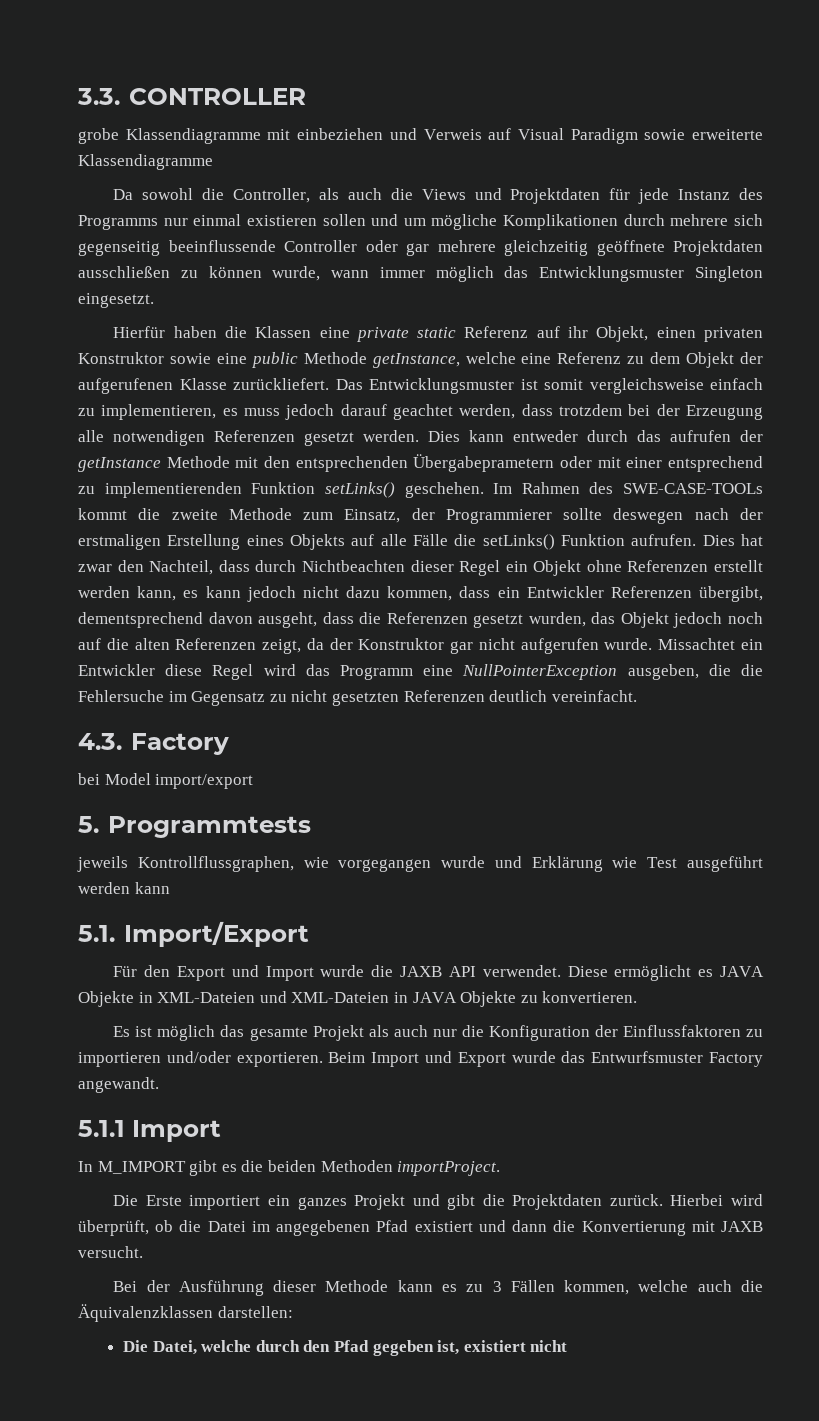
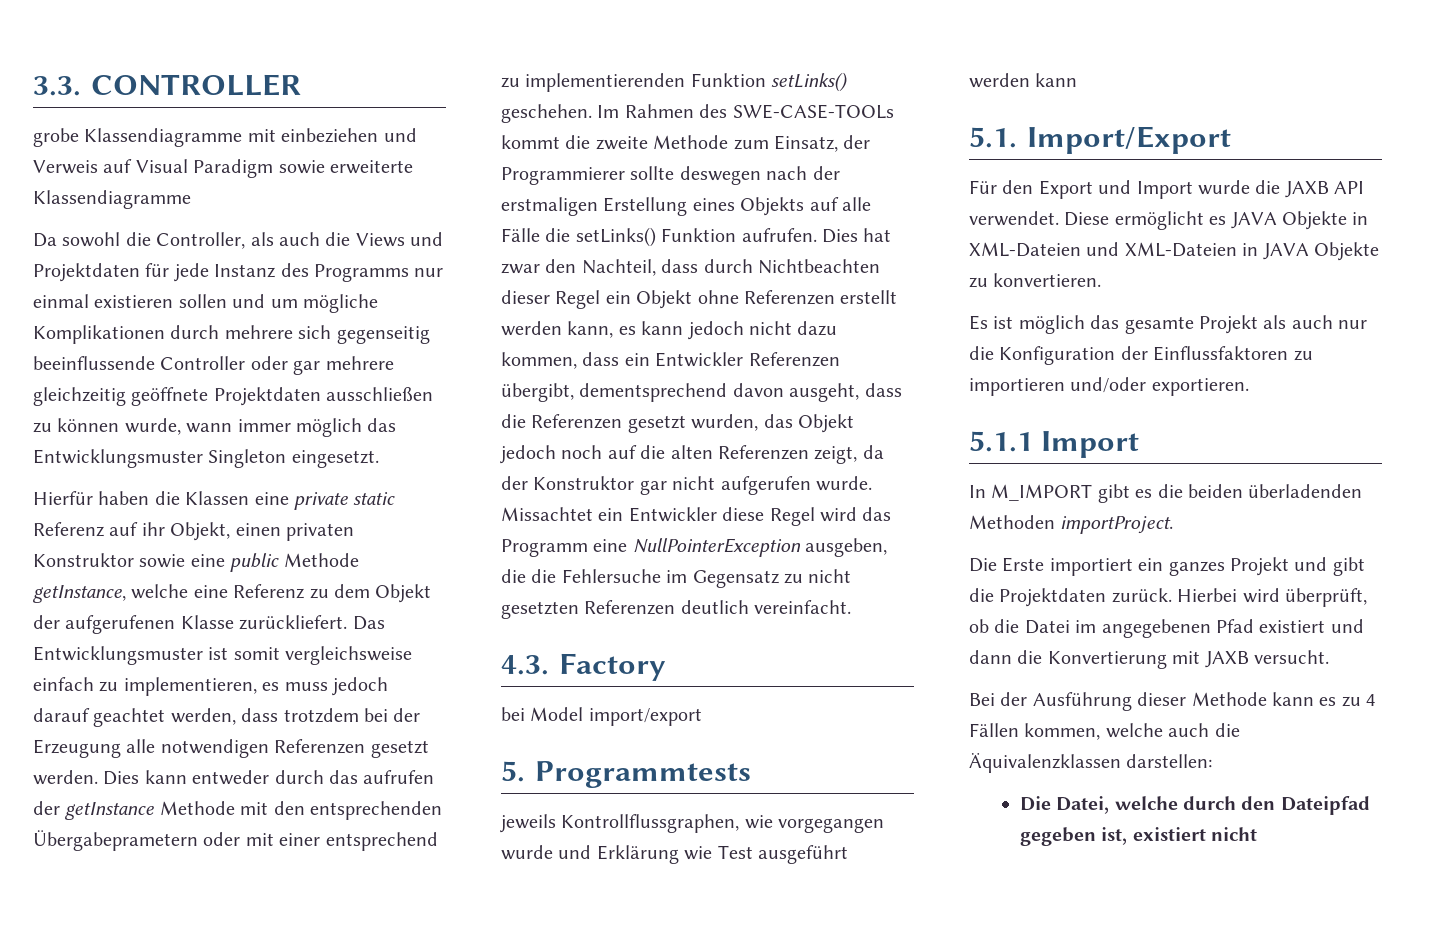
[328,1051,763,1067] [78,1077,159,1093] Beim Import und Export wurde das Entwurfsmuster Factory angewandt. -> (1249, 387) none
(316, 1166) none -> [1248,484,1363,498] überladenden
[492,1281,502,1292] 3 -> [1366,694,1376,706] 4
[334,1340,370,1352] Pfad -> [1280,796,1370,815] Dateipfad

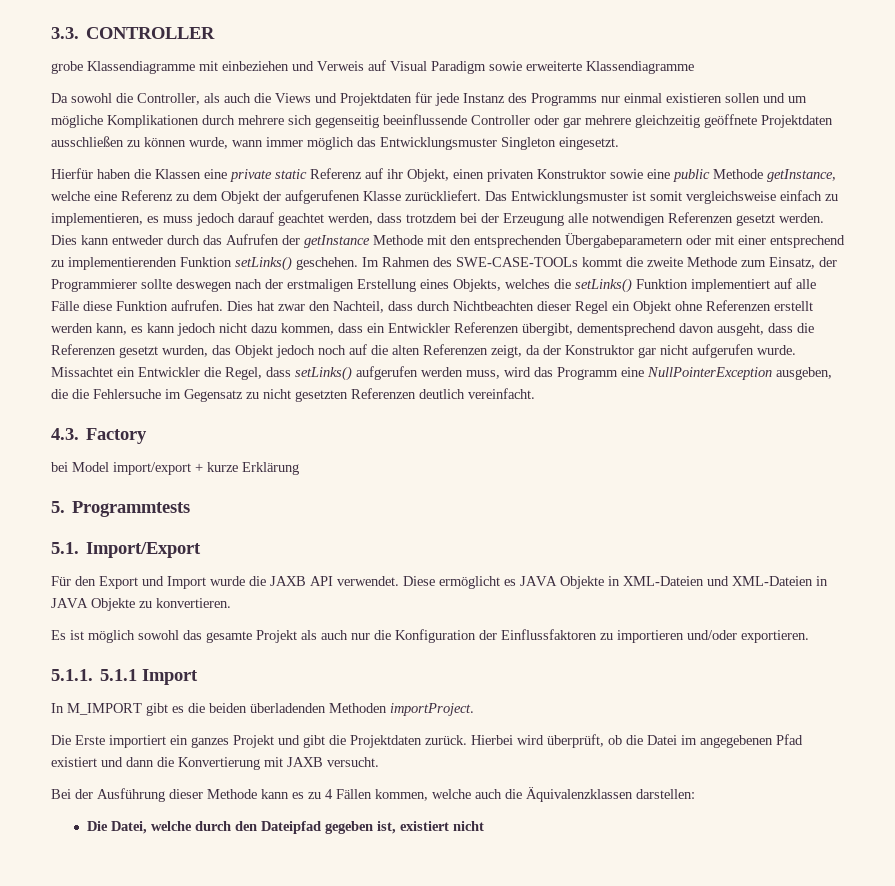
[363,770,435,784] aufrufen -> [226,234,279,245] Aufrufen
[33,830,198,851] Übergabeprametern -> [565,233,683,248] Übergabeparametern
[740,197,805,216] Objekts -> [453,278,770,293] Objekts, welches die setLinks() Funktion implementiert
[545,227,656,247] die setLinks() -> [83,301,112,311] diese
[722,507,815,526] diese Regel -> [204,366,500,381] die Regel, dass setLinks() aufgerufen werden muss,
(702, 717) none -> [195,462,299,475] + kurze Erklärung
[500,814,885,833] [501,845,848,864] [969,73,1078,88] // jeweils Kontrollflussgraphen, wie vorgegangen wurde und Erklärung wie Test ausgeführt werden kann -> (191, 509) none
(1085, 324) none -> [138,630,179,640] sowohl
(1249, 387) none -> [51,669,93,681] 5.1.1.

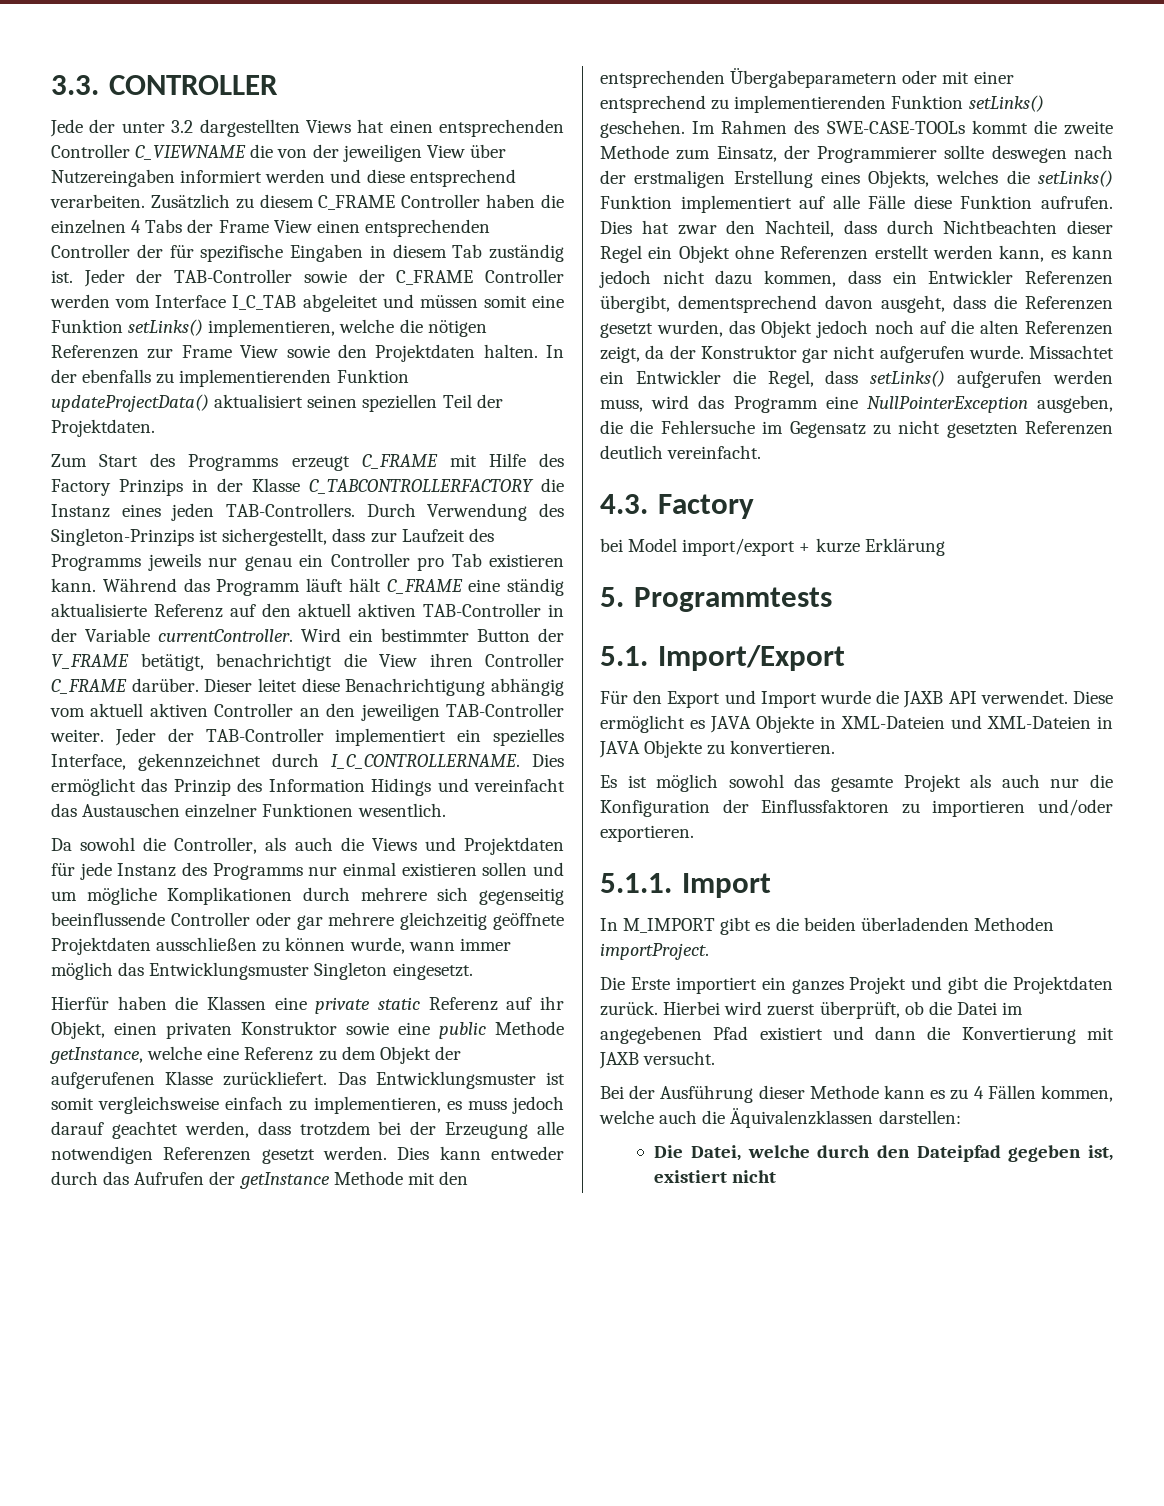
[51,60,694,74] grobe Klassendiagramme mit einbeziehen und Verweis auf Visual Paradigm sowie erweiterte Klassendiagramme -> [50,119,564,137] [51,144,506,162] [51,169,516,187] [50,194,565,210] [51,219,490,237] [51,244,564,262] [51,269,564,287] [50,294,564,312] [51,319,487,337] [51,344,564,362] [51,369,409,387] [51,394,503,412] [51,419,155,437] [51,453,564,471] [51,478,564,496] [51,503,564,521] [51,528,494,546] [51,553,564,571] [51,578,564,596] [51,603,564,618] [51,628,564,642] [51,653,564,671] [51,678,565,696] [50,703,565,721] [50,728,564,746] [51,753,564,771] [51,778,566,796] [51,803,446,818] Jede der unter 3.2 dargestellten Views hat einen entsprechenden Controller C_VIEWNAME die von der jeweiligen View über Nutzereingaben informiert werden und diese entsprechend verarbeiten. Zusätzlich zu diesem C_FRAME Controller haben die einzelnen 4 Tabs der Frame View einen entsprechenden Controller der für spezifische Eingaben in diesem Tab zuständig ist. Jeder der TAB-Controller sowie der C_FRAME Controller werden vom Interface I_C_TAB abgeleitet und müssen somit eine Funktion setLinks() implementieren, welche die nötigen Referenzen zur Frame View sowie den Projektdaten halten. In der ebenfalls zu implementierenden Funktion updateProjectData() aktualisiert seinen speziellen Teil der Projektdaten. // Zum Start des Programms erzeugt C_FRAME mit Hilfe des Factory Prinzips in der Klasse C_TABCONTROLLERFACTORY die Instanz eines jeden TAB-Controllers. Durch Verwendung des Singleton-Prinzips ist sichergestellt, dass zur Laufzeit des Programms jeweils nur genau ein Controller pro Tab existieren kann. Während das Programm läuft hält C_FRAME eine ständig aktualisierte Referenz auf den aktuell aktiven TAB-Controller in der Variable currentController. Wird ein bestimmter Button der V_FRAME betätigt, benachrichtigt die View ihren Controller C_FRAME darüber. Dieser leitet diese Benachrichtigung abhängig vom aktuell aktiven Controller an den jeweiligen TAB-Controller weiter. Jeder der TAB-Controller implementiert ein spezielles Interface, gekennzeichnet durch I_C_CONTROLLERNAME. Dies ermöglicht das Prinzip des Information Hidings und vereinfacht das Austauschen einzelner Funktionen wesentlich.
[100,669,138,681] 5.1.1 -> (672, 883) none
(544, 740) none -> [767,1004,816,1016] zuerst

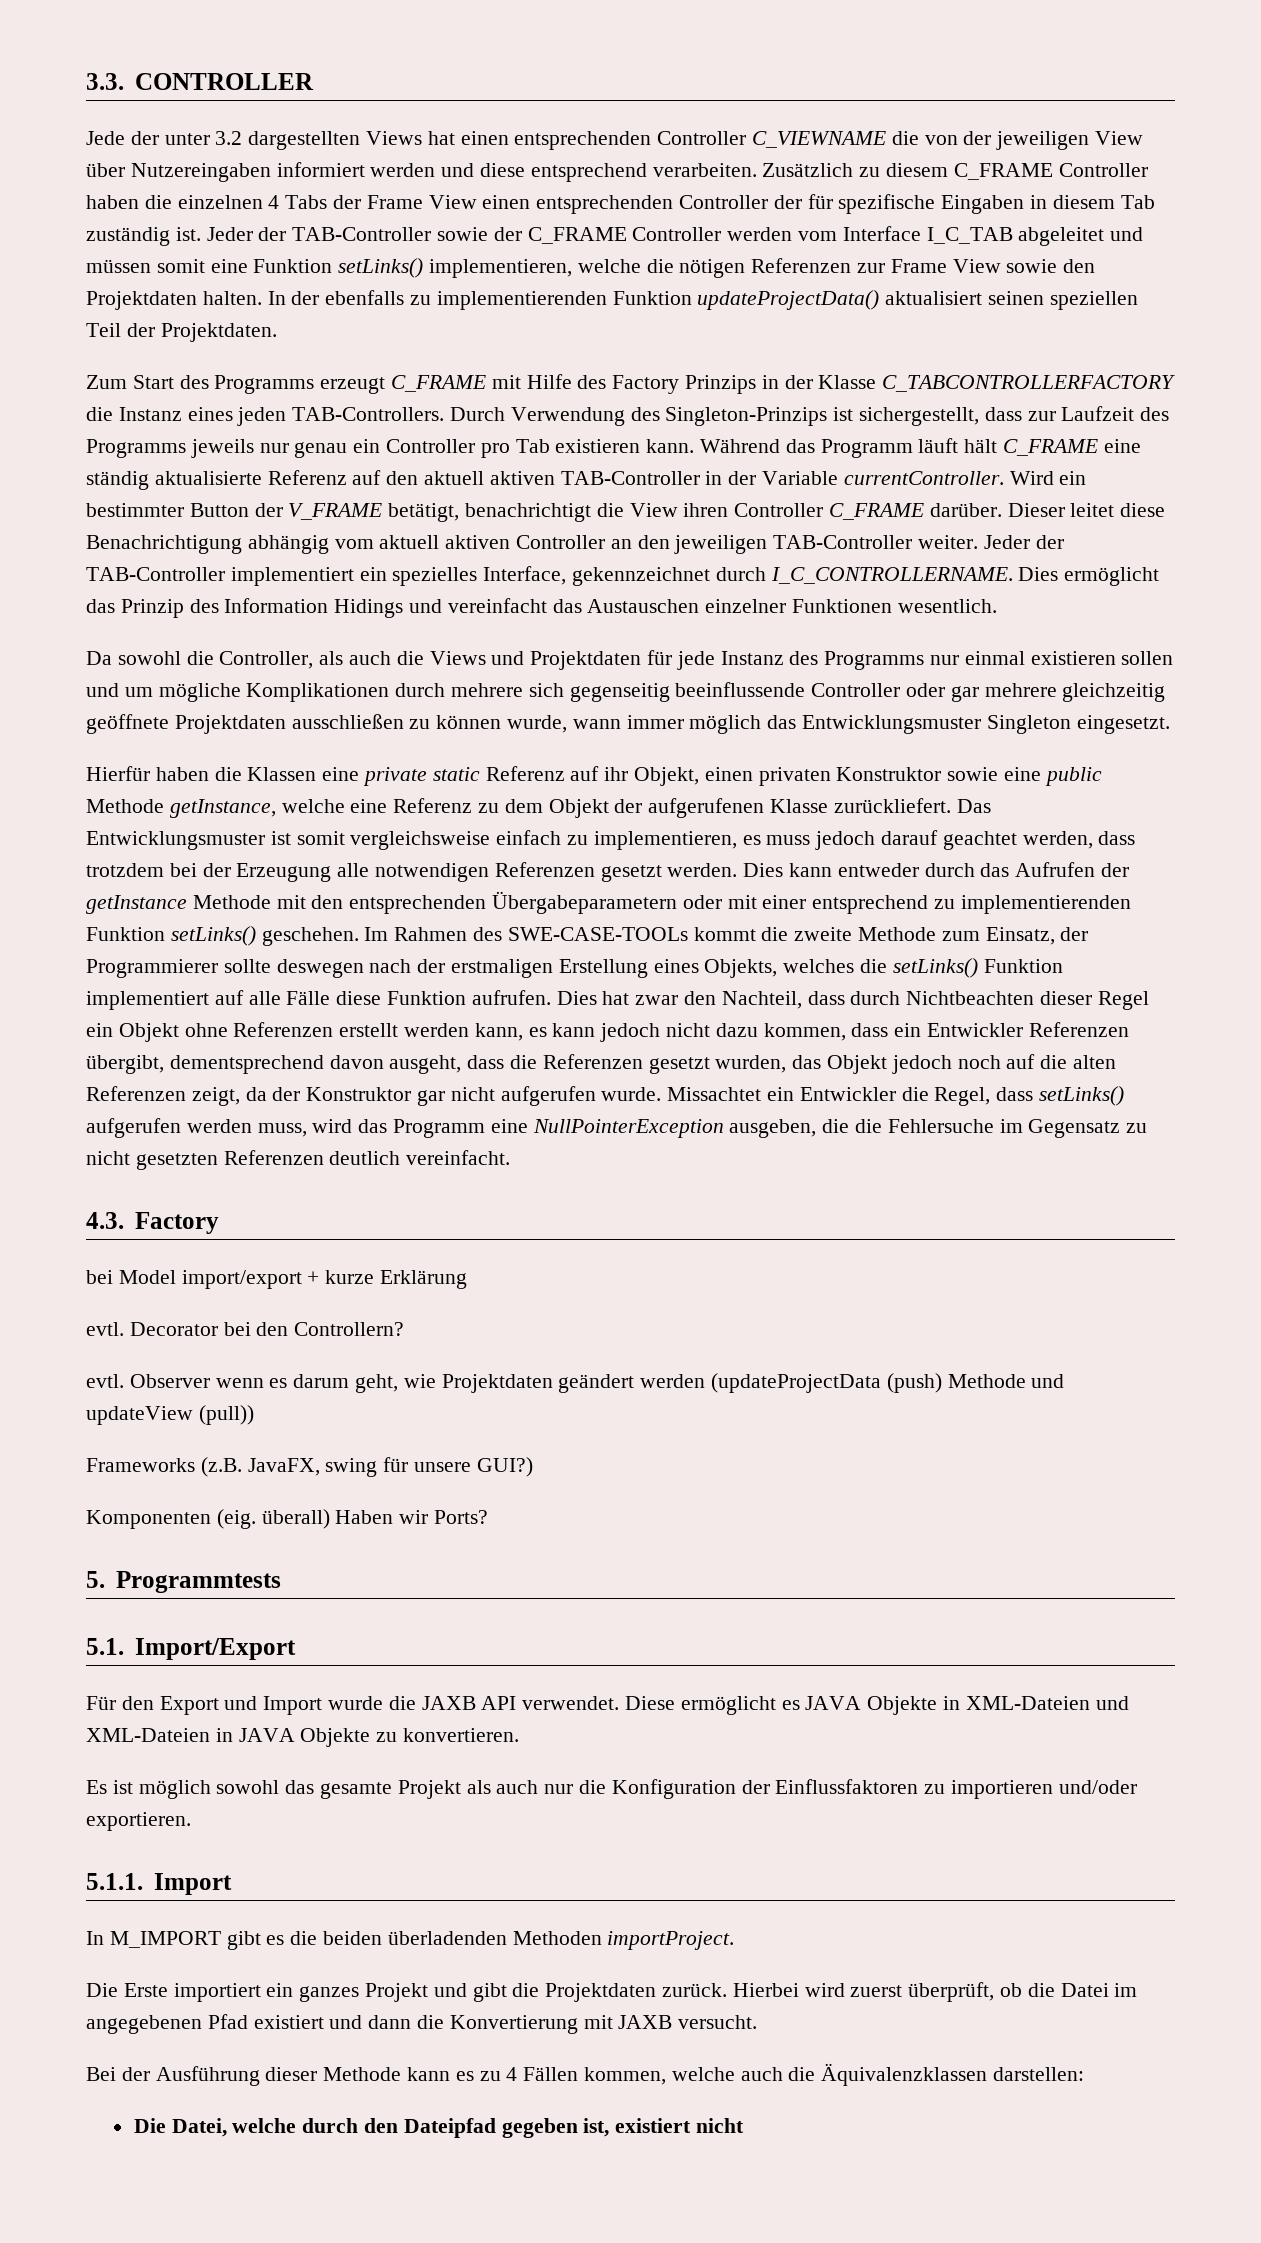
(945, 547) none -> [86,1322,405,1336] [86,1373,1065,1393] [86,1405,254,1425] [86,1457,533,1477] [86,1509,489,1529] // evtl. Decorator bei den Controllern? // evtl. Observer wenn es darum geht, wie Projektdaten geändert werden (updateProjectData (push) Methode und updateView (pull)) // Frameworks (z.B. JavaFX, swing für unsere GUI?) // Komponenten (eig. überall) Haben wir Ports?

